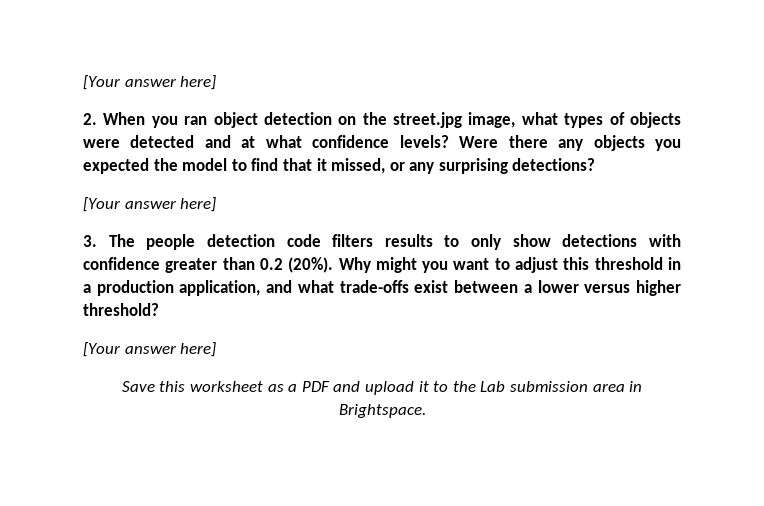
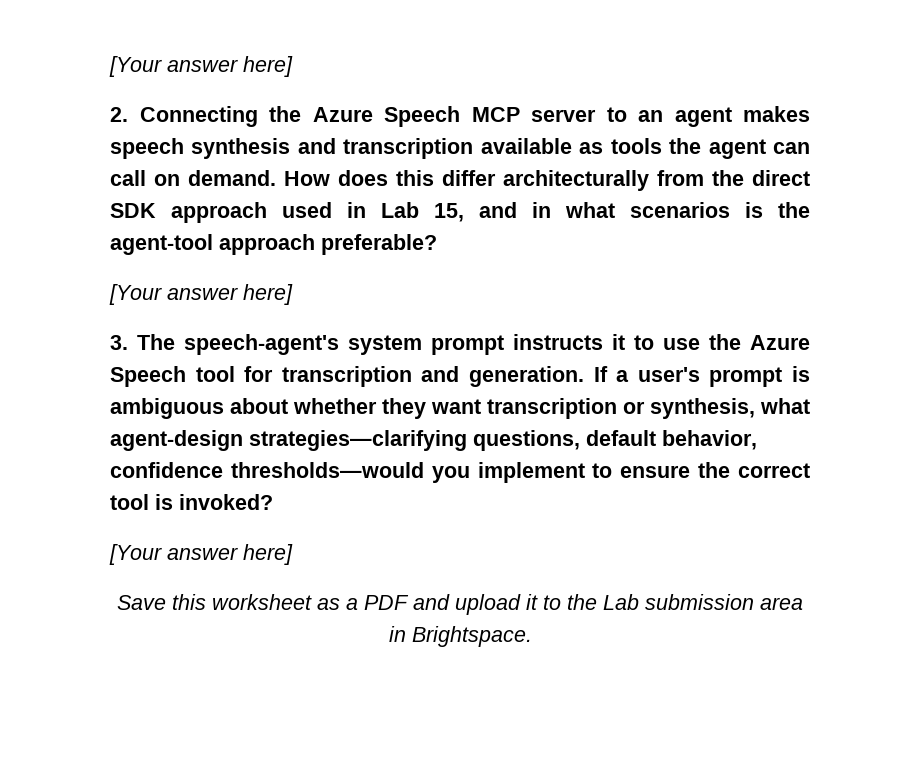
[103,112,681,128] [83,135,681,151] [83,158,596,174] When you ran object detection on the street.jpg image, what types of objects were detected and at what confidence levels? Were there any objects you expected the model to find that it missed, or any surprising detections? -> [139,106,810,127] [110,138,811,159] [110,170,810,191] [110,202,810,223] [110,234,437,255] Connecting the Azure Speech MCP server to an agent makes speech synthesis and transcription available as tools the agent can call on demand. How does this differ architecturally from the direct SDK approach used in Lab 15, and in what scenarios is the agent-tool approach preferable?
[146,234,681,250] [83,257,681,273] [83,280,682,296] [83,303,159,316] people detection code filters results to only show detections with confidence greater than 0.2 (20%). Why might you want to adjust this threshold in a production application, and what trade-offs exist between a lower versus higher threshold? -> [184,334,810,355] [110,366,811,387] [110,398,810,419] [110,430,757,451] [110,462,810,483] [110,494,273,510] speech-agent's system prompt instructs it to use the Azure Speech tool for transcription and generation. If a user's prompt is ambiguous about whether they want transcription or synthesis, what agent-design strategies—clarifying questions, default behavior, confidence thresholds—would you implement to ensure the correct tool is invoked?

